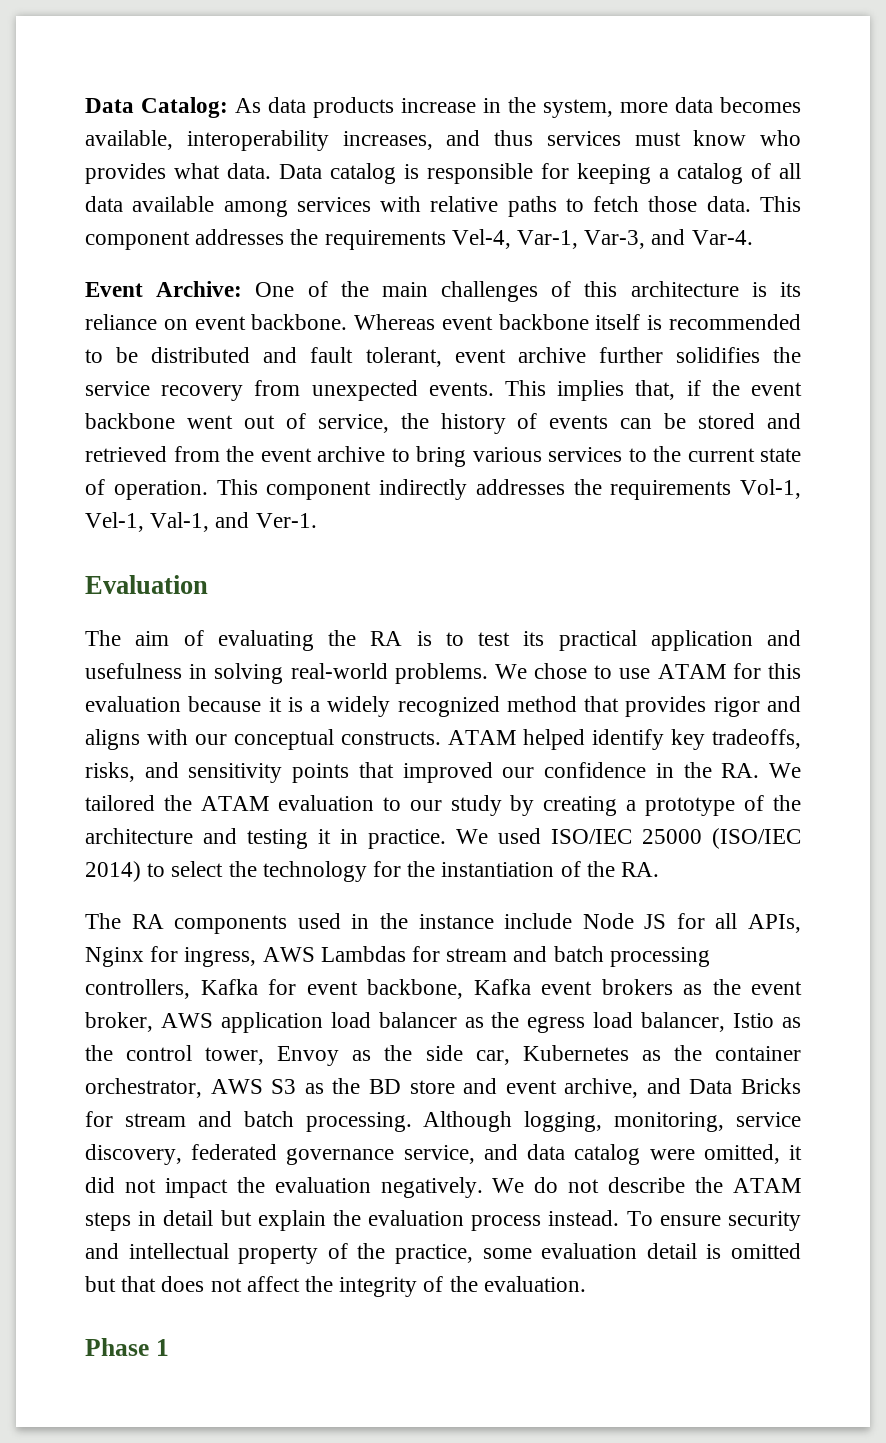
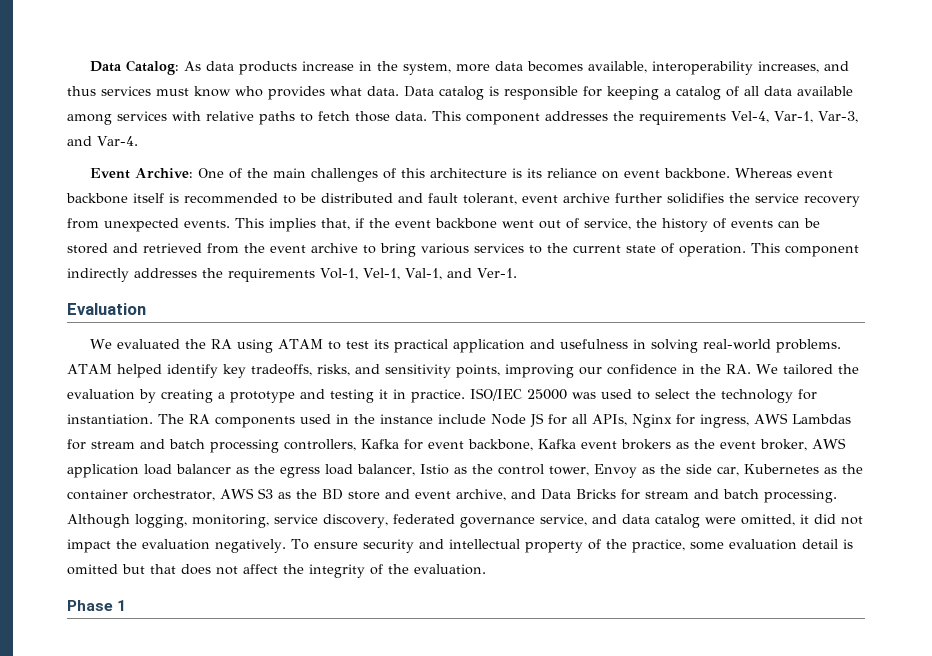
[85,630,432,651] The aim of evaluating the RA is -> [89,339,323,353] We evaluated the RA using ATAM
[494,663,801,679] [85,696,801,717] [85,729,441,750] We chose to use ATAM for this evaluation because it is a widely recognized method that provides rigor and aligns with our conceptual constructs. -> (841, 346) none
[292,762,493,783] points that improved -> [455,364,574,378] points, improving
[200,795,502,816] ATAM evaluation to our study -> [67,389,135,400] evaluation
[744,795,801,811] [85,828,193,844] of the architecture -> (295, 397) none
[456,828,801,849] [85,861,141,882] We used ISO/IEC 25000 (ISO/IEC 2014) -> [470,388,632,401] ISO/IEC 25000 was used
[407,861,660,877] the instantiation of the RA. // -> [67,414,153,425] instantiation.
[492,1177,801,1193] [85,1210,620,1231] We do not describe the ATAM steps in detail but explain the evaluation process instead. -> (286, 546) none

